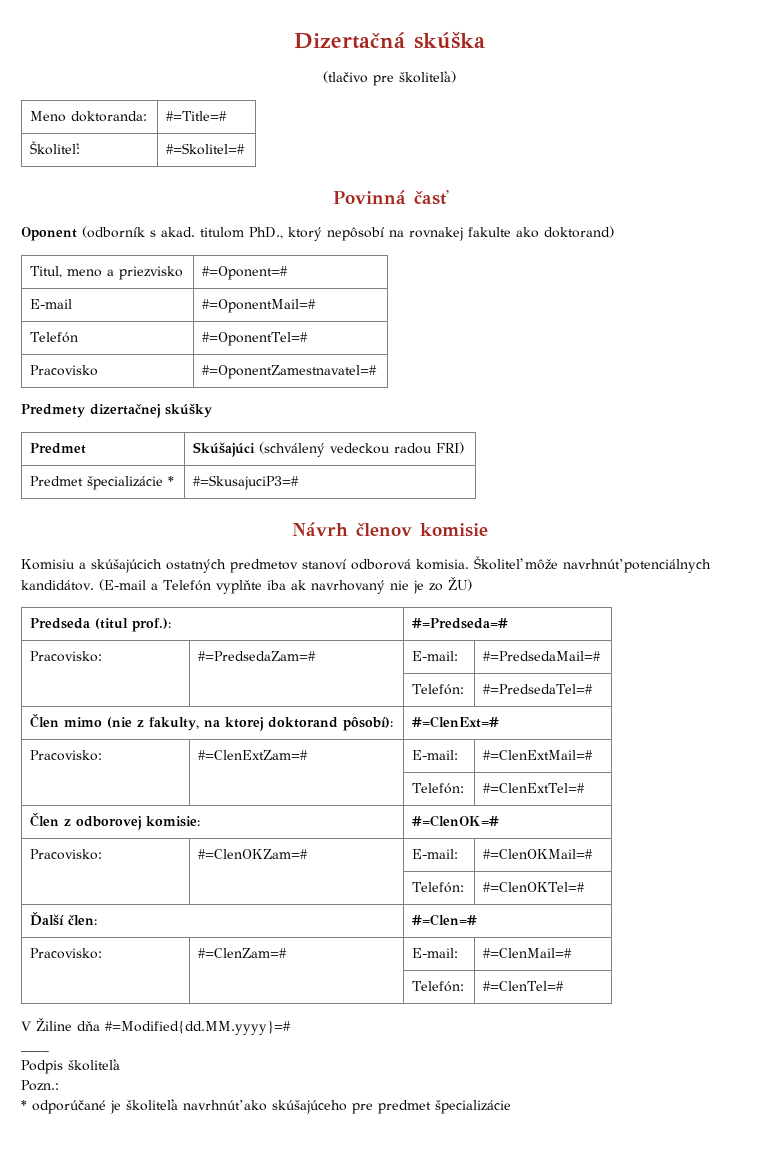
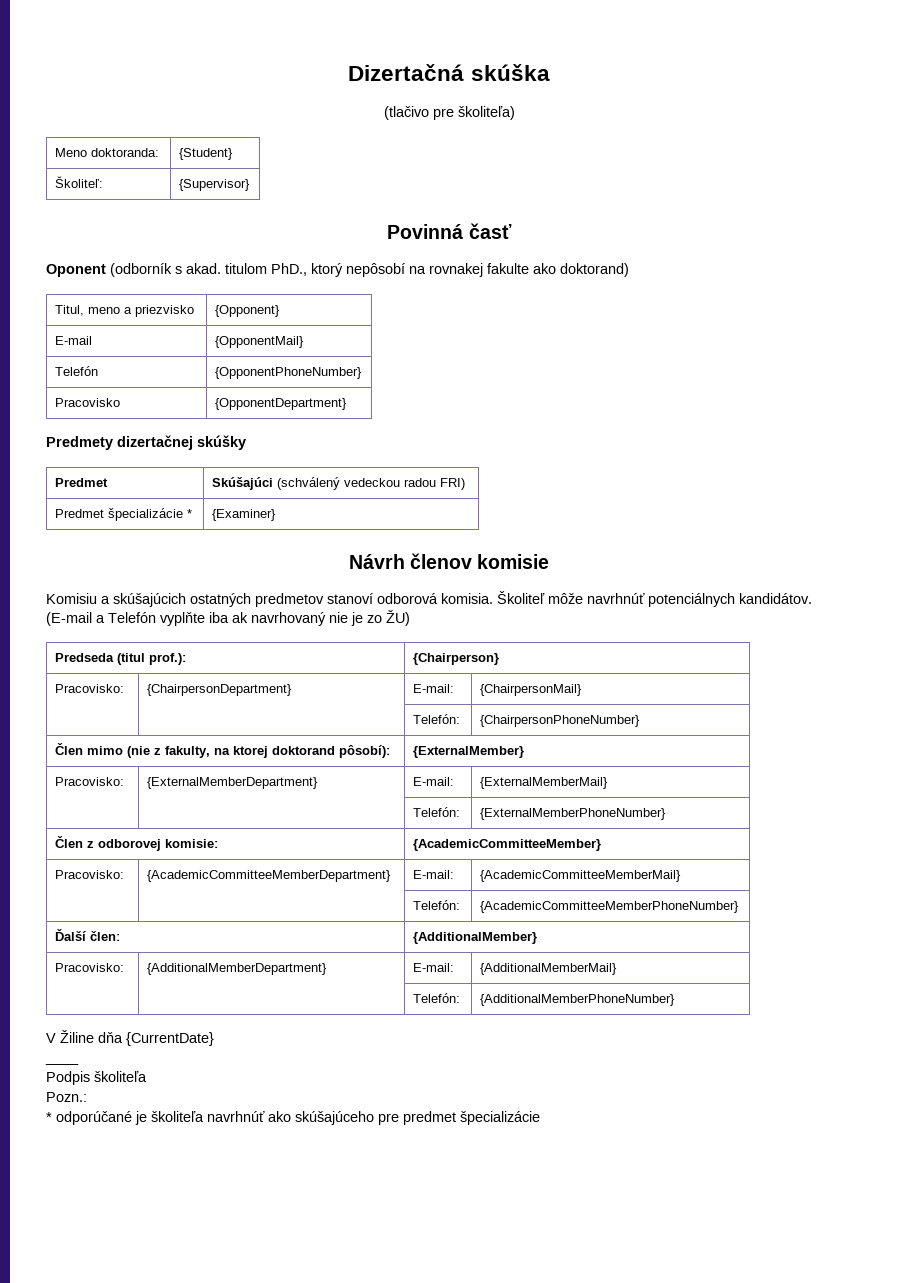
[166,111,228,121] #=Title=# -> [179,148,234,160] {Student}
[166,143,246,155] #=Skolitel=# -> [179,179,251,191] {Supervisor}
[202,266,289,280] #=Oponent=# -> [215,305,281,317] {Opponent}
[202,299,317,313] #=OponentMail=# -> [215,336,305,348] {OpponentMail}
[202,332,309,346] #=OponentTel=# -> [215,367,363,379] {OpponentPhoneNumber}
[202,365,378,379] #=OponentZamestnavatel=# -> [215,398,348,410] {OpponentDepartment}
[193,475,300,490] #=SkusajuciP3=# -> [212,509,277,521] {Examiner}
[412,618,509,629] [30,651,103,662] [198,651,317,661] [412,651,459,661] [483,651,602,661] [412,684,465,695] [483,684,594,694] #=Predseda=# // Pracovisko: | #=PredsedaZam=# | E-mail: | #=PredsedaMail=# // | | Telefón: | #=PredsedaTel=# -> [413,653,500,665] [55,684,125,693] [147,684,293,696] [413,684,455,693] [480,684,583,696] [413,714,461,724] [480,715,641,727] {Chairperson} // Pracovisko: | {ChairpersonDepartment} | E-mail: | {ChairpersonMail} // | | Telefón: | {ChairpersonPhoneNumber}
[412,716,500,728] [30,750,103,761] [198,750,309,760] [412,750,459,760] [483,750,594,760] [412,783,465,794] [483,783,586,793] #=ClenExt=# // Pracovisko: | #=ClenExtZam=# | E-mail: | #=ClenExtMail=# // | | Telefón: | #=ClenExtTel=# -> [413,746,525,758] [55,777,125,786] [147,777,319,789] [413,777,455,786] [480,777,609,789] [413,807,461,817] [480,808,667,820] {ExternalMember} // Pracovisko: | {ExternalMemberDepartment} | E-mail: | {ExternalMemberMail} // | | Telefón: | {ExternalMemberPhoneNumber}
[412,815,500,827] [30,849,103,860] [198,849,309,859] [412,849,459,859] [483,849,594,859] [412,882,465,893] [483,882,586,892] #=ClenOK=# // Pracovisko: | #=ClenOKZam=# | E-mail: | #=ClenOKMail=# // | | Telefón: | #=ClenOKTel=# -> [413,839,602,851] [55,870,125,879] [147,870,392,882] [413,870,455,879] [480,870,682,882] [413,900,461,910] [480,901,740,913] {AcademicCommitteeMember} // Pracovisko: | {AcademicCommitteeMemberDepartment} | E-mail: | {AcademicCommitteeMemberMail} // | | Telefón: | {AcademicCommitteeMemberPhoneNumber}
[412,914,478,926] [30,948,103,959] [198,948,288,958] [412,948,459,958] [483,948,573,958] [412,981,465,992] [483,981,565,991] #=Clen=# // Pracovisko: | #=ClenZam=# | E-mail: | #=ClenMail=# // | | Telefón: | #=ClenTel=# -> [413,932,538,944] [55,963,125,972] [147,963,328,975] [413,963,455,972] [480,963,618,975] [413,993,461,1003] [480,994,676,1006] {AdditionalMember} // Pracovisko: | {AdditionalMemberDepartment} | E-mail: | {AdditionalMemberMail} // | | Telefón: | {AdditionalMemberPhoneNumber}
[105,1021,291,1035] #=Modified{dd.MM.yyyy}=# -> [126,1032,214,1046] {CurrentDate}

